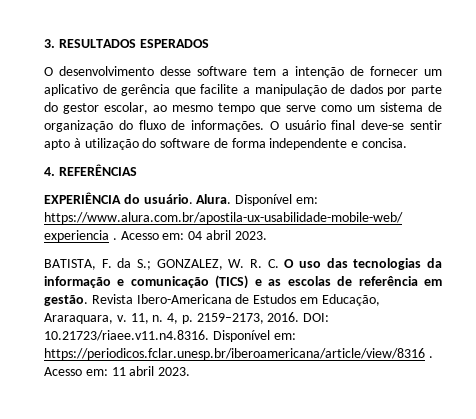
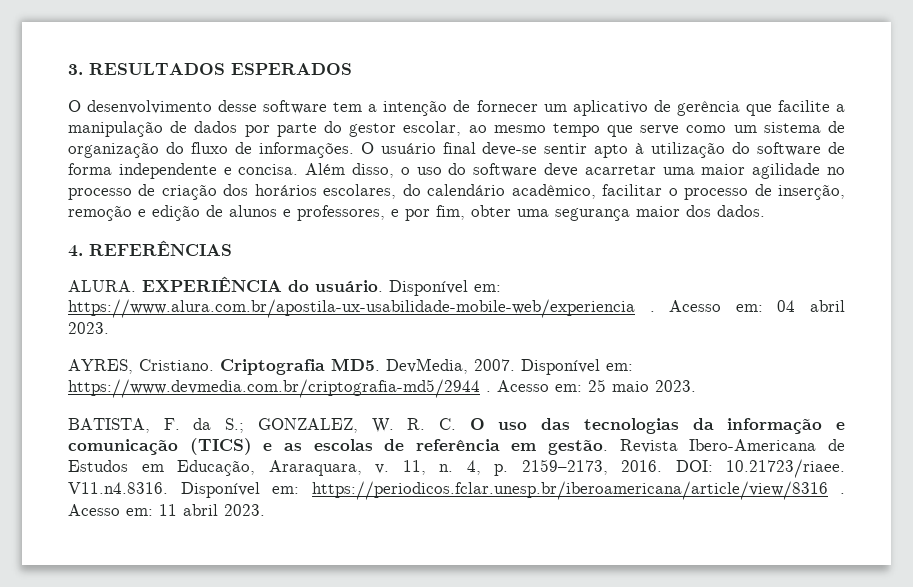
(408, 143) none -> [305,163,845,179] [68,184,845,200] [68,205,765,221] Além disso, o uso do software deve acarretar uma maior agilidade no processo de criação dos horários escolares, do calendário acadêmico, facilitar o processo de inserção, remoção e edição de alunos e professores, e por fim, obter uma segurança maior dos dados.
(137, 170) none -> [68,280,136,292] ALURA.
[196,194,232,204] Alura. -> (383, 286) none
(267, 235) none -> [68,358,633,375] [68,379,696,398] // AYRES, Cristiano. Criptografia MD5. DevMedia, 2007. Disponível em: https://www.devmedia.com.br/criptografia-md5/2944 . Acesso em: 25 maio 2023.
[44,330,209,341] 10.21723/riaee.v11.n4.8316. -> [726,459,845,478] [68,482,168,494] 10.21723/riaee. V11.n4.8316.

